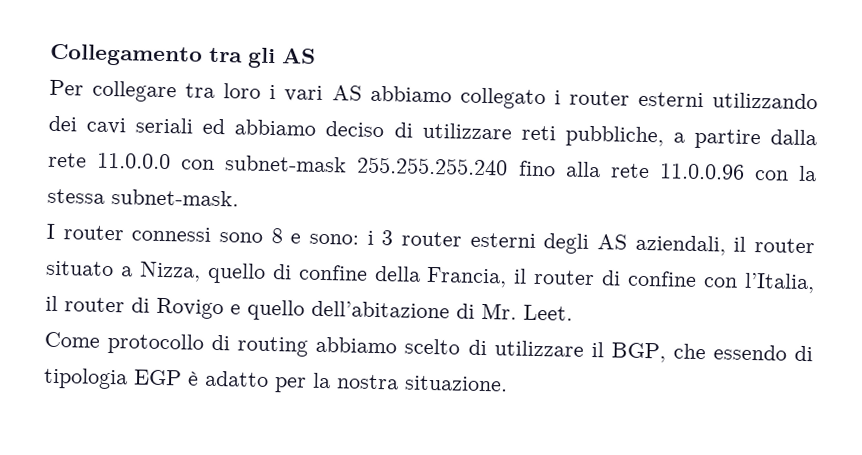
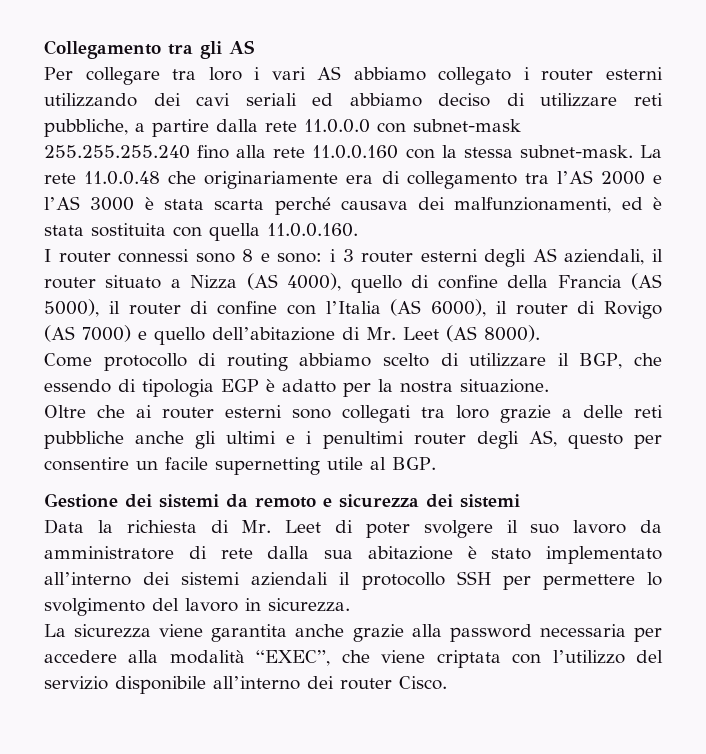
[658,163,745,180] 11.0.0.96 -> [312,145,399,159] 11.0.0.160
(239, 198) none -> [639,145,662,158] [44,170,663,189] [44,196,662,215] [44,223,358,241] La rete 11.0.0.48 che originariamente era di collegamento tra l’AS 2000 e l’AS 3000 è stata scarta perché causava dei malfunzionamenti, ed è stata sostituita con quella 11.0.0.160.
[138,261,201,282] Nizza, -> [190,273,342,291] Nizza (AS 4000),
[426,266,508,288] Francia, -> [557,273,662,290] [44,299,99,317] Francia (AS 5000),
[743,272,815,294] l’Italia, -> [325,299,486,317] l’Italia (AS 6000),
(224, 308) none -> [44,325,131,342] (AS 7000)
[523,304,573,321] Leet. -> [402,325,540,342] Leet (AS 8000).
(508, 383) none -> [44,405,663,423] [44,430,662,449] [44,457,436,475] [44,493,520,508] [44,519,662,538] [44,546,662,564] [44,571,662,590] [44,598,350,616] [44,624,662,642] [44,650,664,668] [44,676,447,694] // Oltre che ai router esterni sono collegati tra loro grazie a delle reti pubbliche anche gli ultimi e i penultimi router degli AS, questo per consentire un facile supernetting utile al BGP. // Gestione dei sistemi da remoto e sicurezza dei sistemi // Data la richiesta di Mr. Leet di poter svolgere il suo lavoro da amministratore di rete dalla sua abitazione è stato implementato all’interno dei sistemi aziendali il protocollo SSH per permettere lo svolgimento del lavoro in sicurezza. // La sicurezza viene garantita anche grazie alla password necessaria per accedere alla modalità “EXEC”, che viene criptata con l’utilizzo del servizio disponibile all’interno dei router Cisco.

